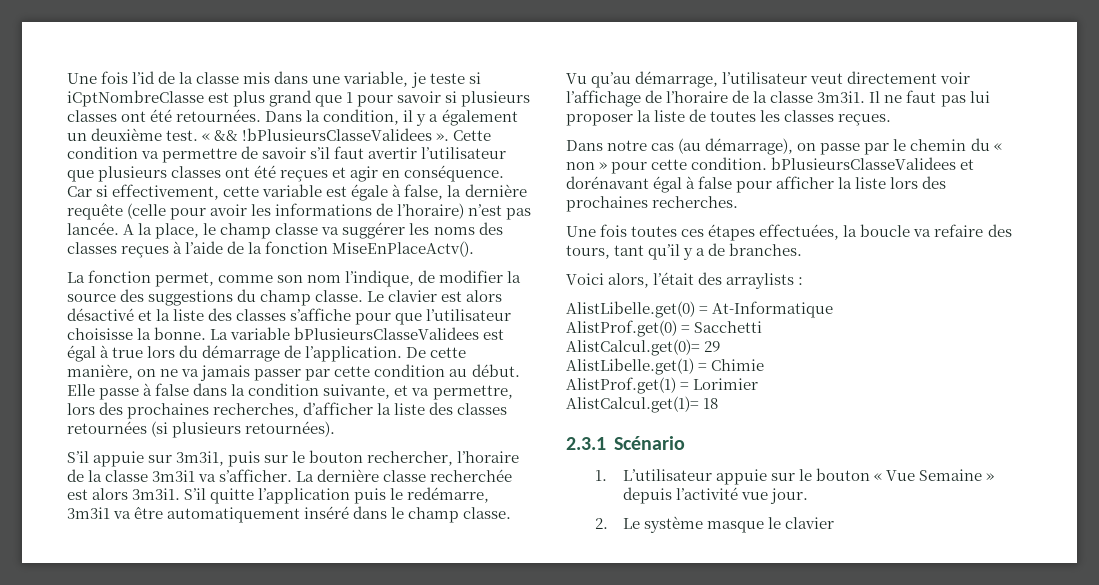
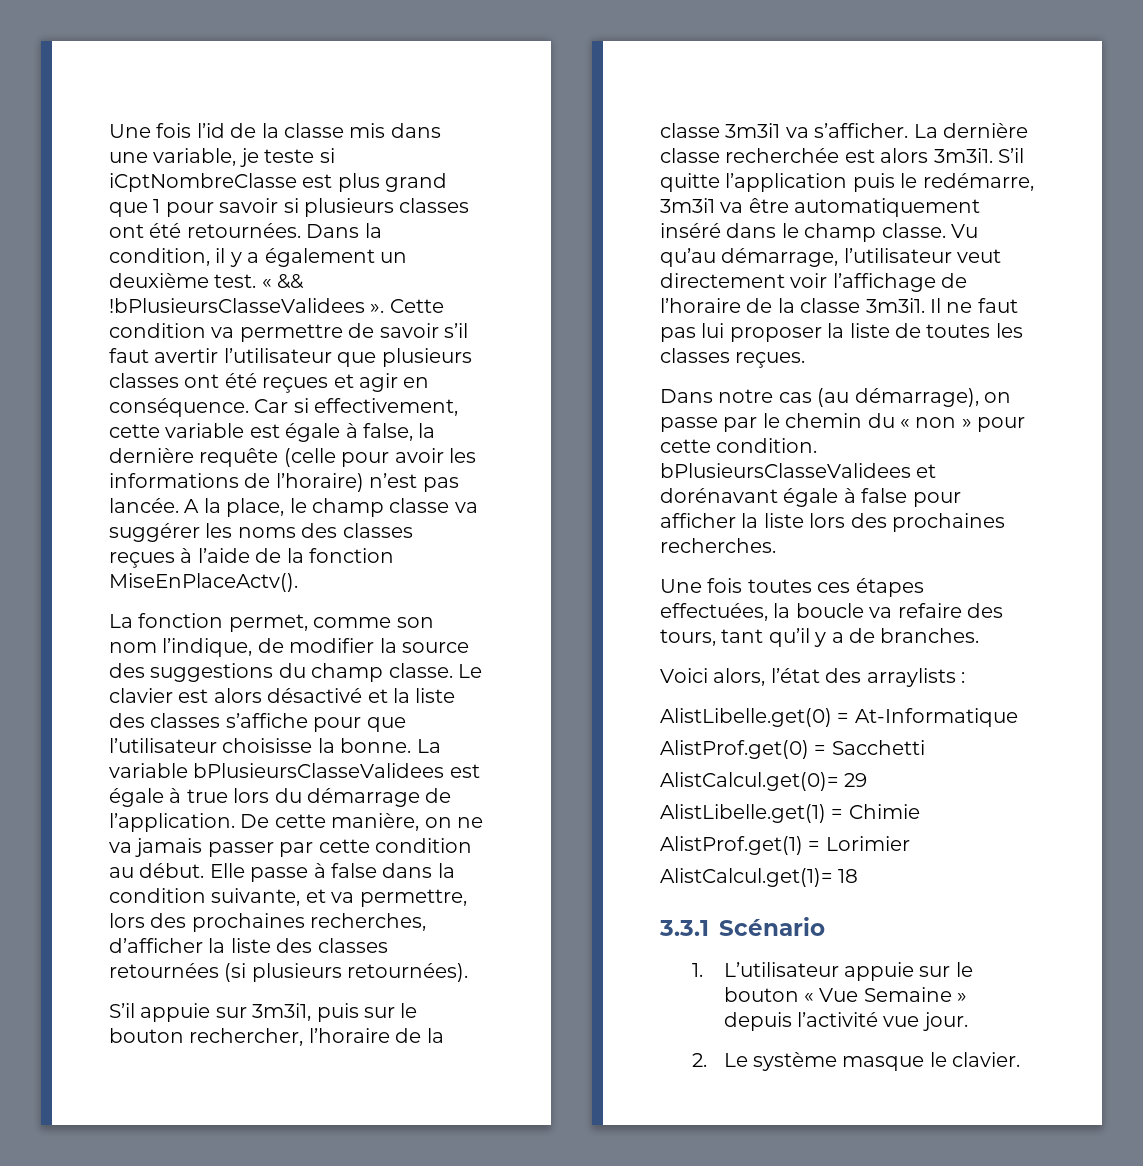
[67,345,96,362] égal -> [109,788,164,807] égale
[653,176,683,193] égal -> [783,488,839,507] égale
[653,272,695,285] l’était -> [770,668,820,683] l’état
[566,437,606,450] 2.3.1 -> [659,920,709,936] 3.3.1
[785,517,835,529] clavier -> [952,1052,1021,1067] clavier.

